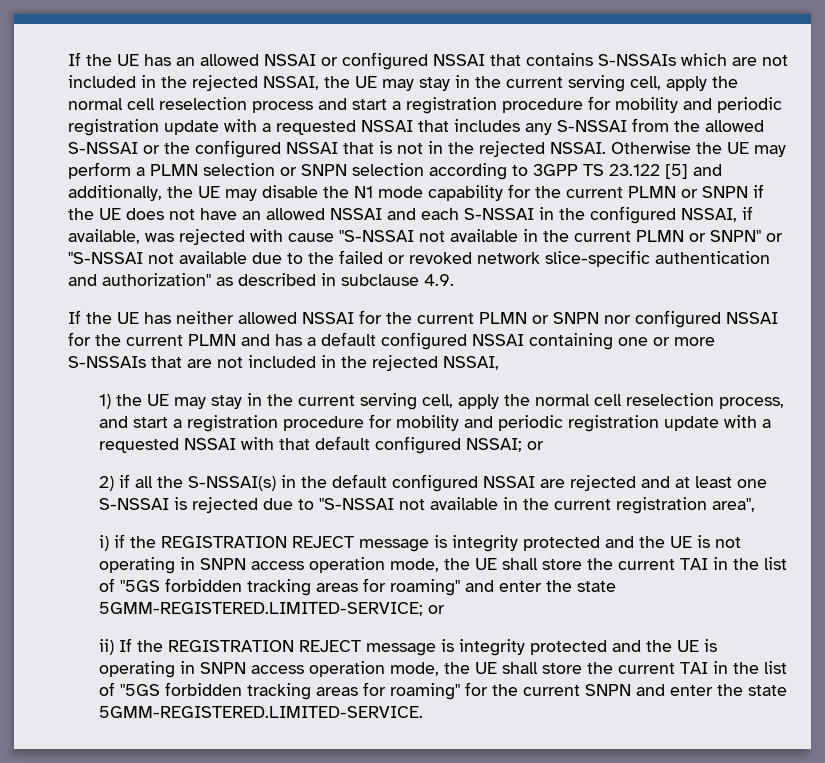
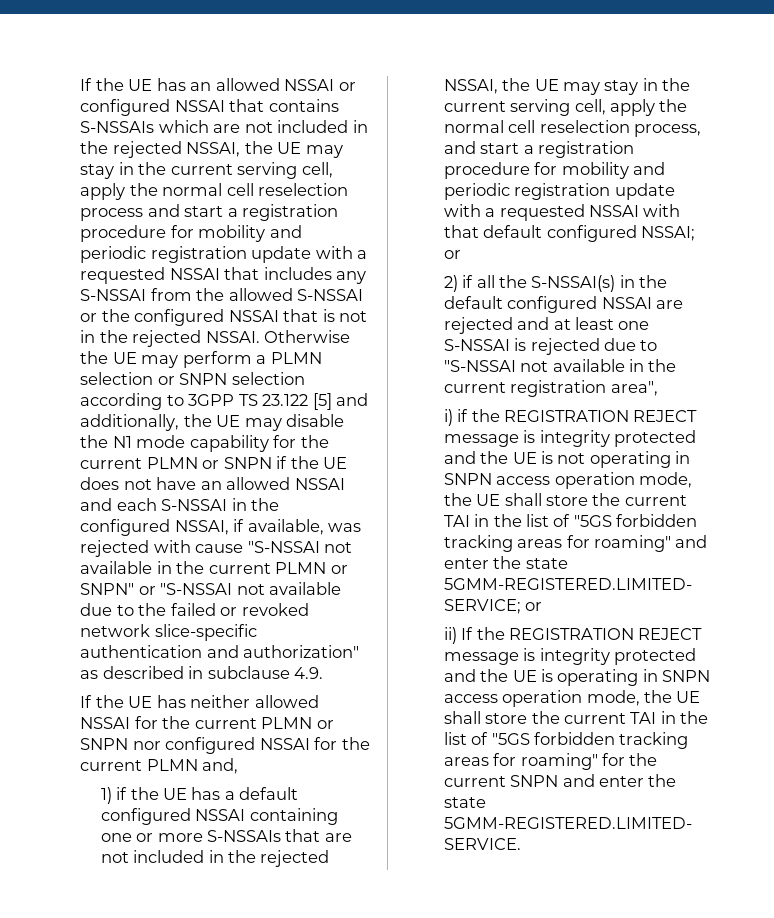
[240,334,270,346] and -> [202,758,239,774] [100,787,188,804] and, // 1) if the UE
[99,394,112,409] // 1) -> (498, 86) none

